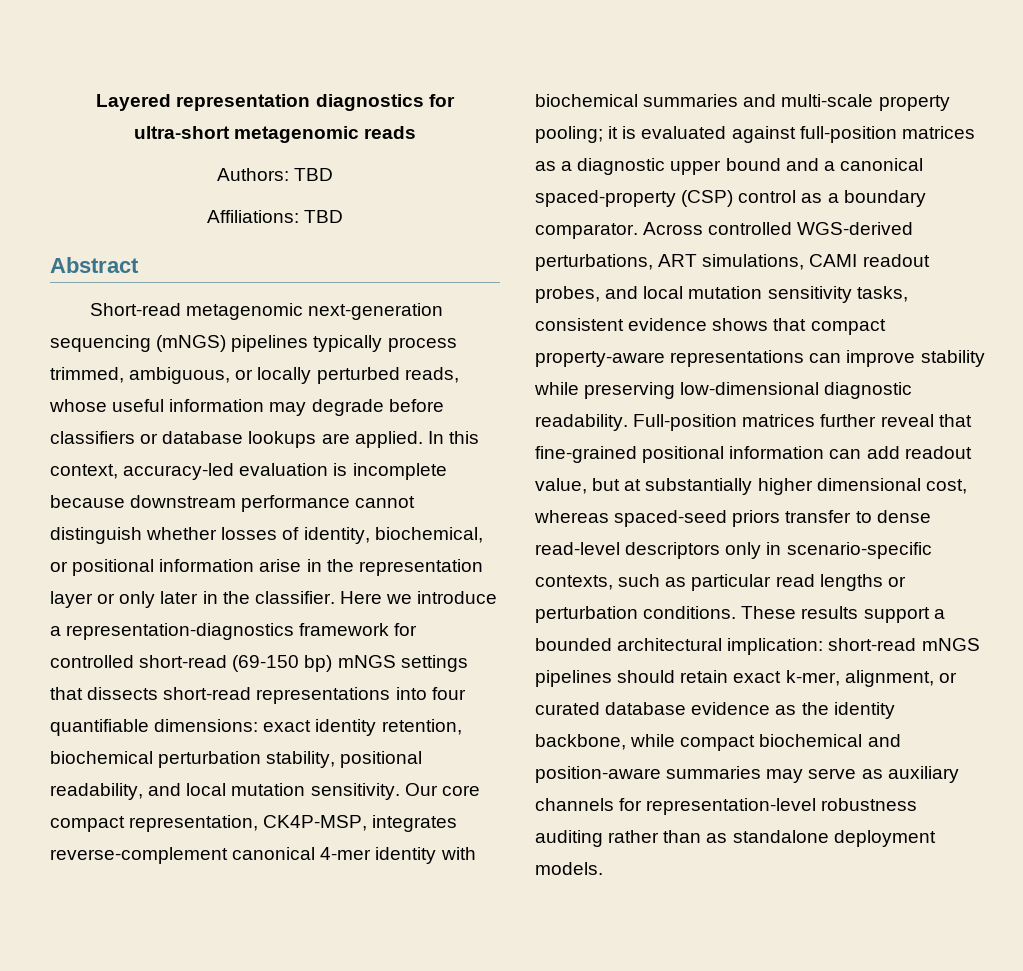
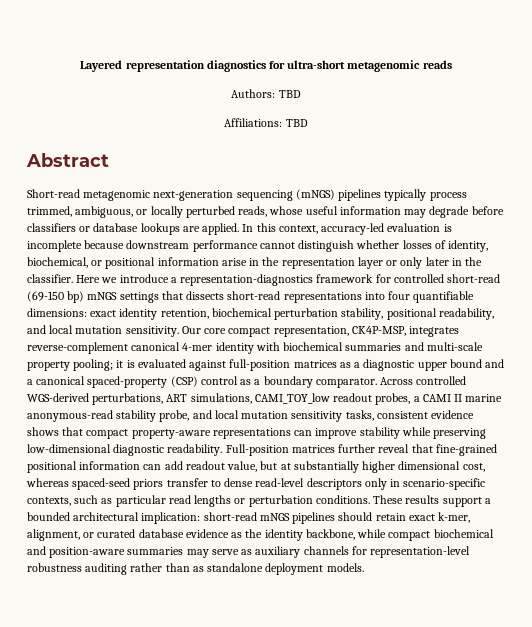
[809,254,858,267] CAMI -> [254,393,330,404] CAMI_TOY_low
(600, 294) none -> [413,394,503,402] [27,410,190,422] a CAMI II marine anonymous-read stability probe,

